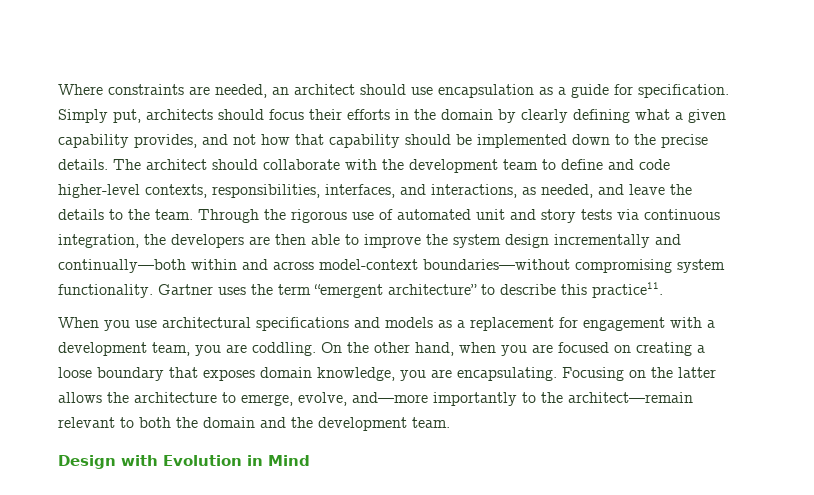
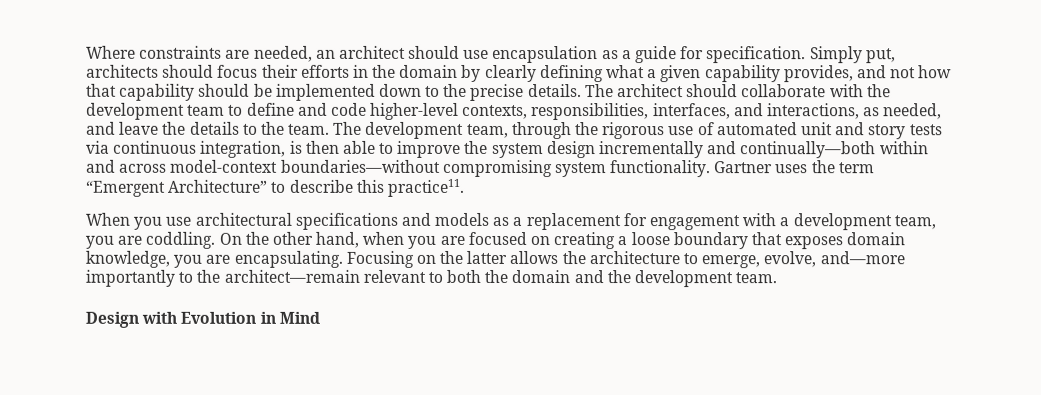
[198,209,259,223] Through -> [333,121,572,140] The development team, through
[144,234,270,248] the developers are -> [289,140,303,154] is
[314,284,477,298] “emergent architecture” -> [86,179,269,197] “Emergent Architecture”

